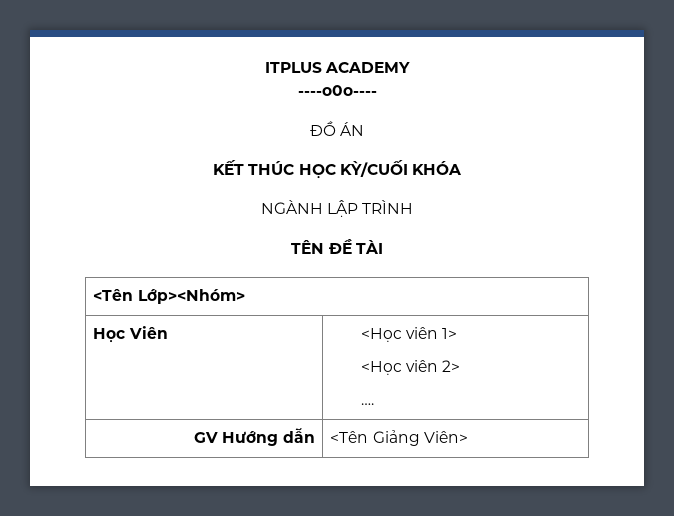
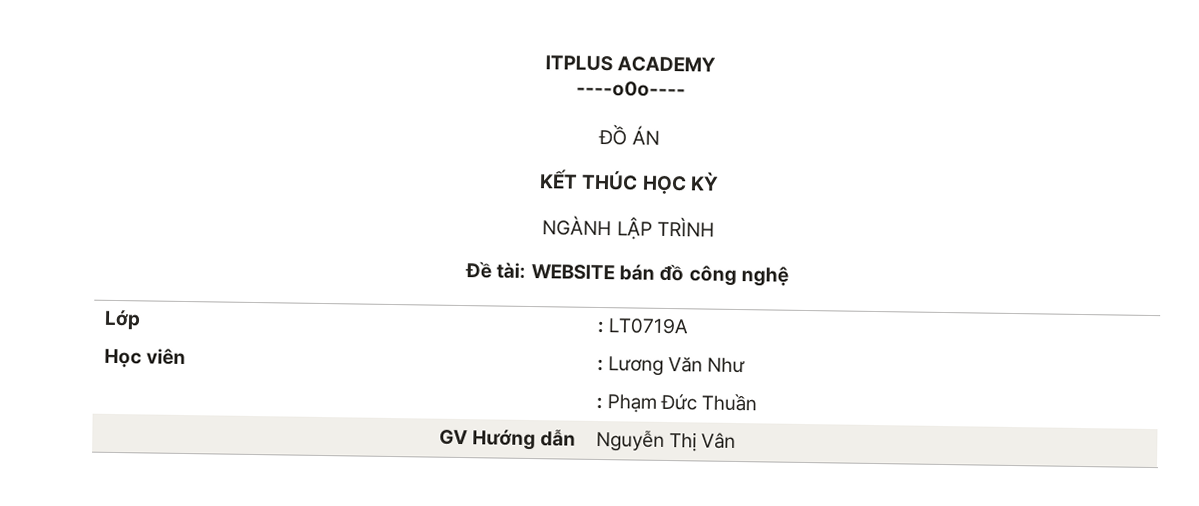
[339,160,462,177] KỲ/CUỐI KHÓA -> [689,171,719,191] KỲ
[291,239,383,254] [93,289,245,304] [93,326,168,343] [360,327,458,342] [360,360,461,375] [360,403,374,405] TÊN ĐỀ TÀI // <Tên Lớp><Nhóm> // Học Viên | <Học viên 1> // <Học viên 2> // …. -> [465,261,789,287] [103,309,141,330] [103,348,186,368] [596,318,689,335] [596,356,747,376] [595,393,758,413] Đề tài: WEBSITE bán đồ công nghệ // Lớp // Học viên | : LT0719A // : Lương Văn Như // : Phạm Đức Thuần
[330,430,468,446] <Tên Giảng Viên> -> [595,429,737,452] Nguyễn Thị Vân

